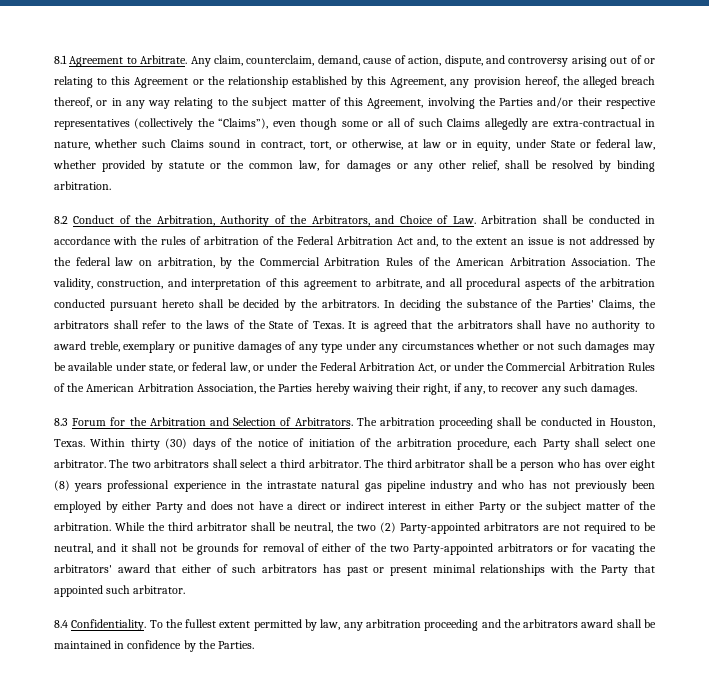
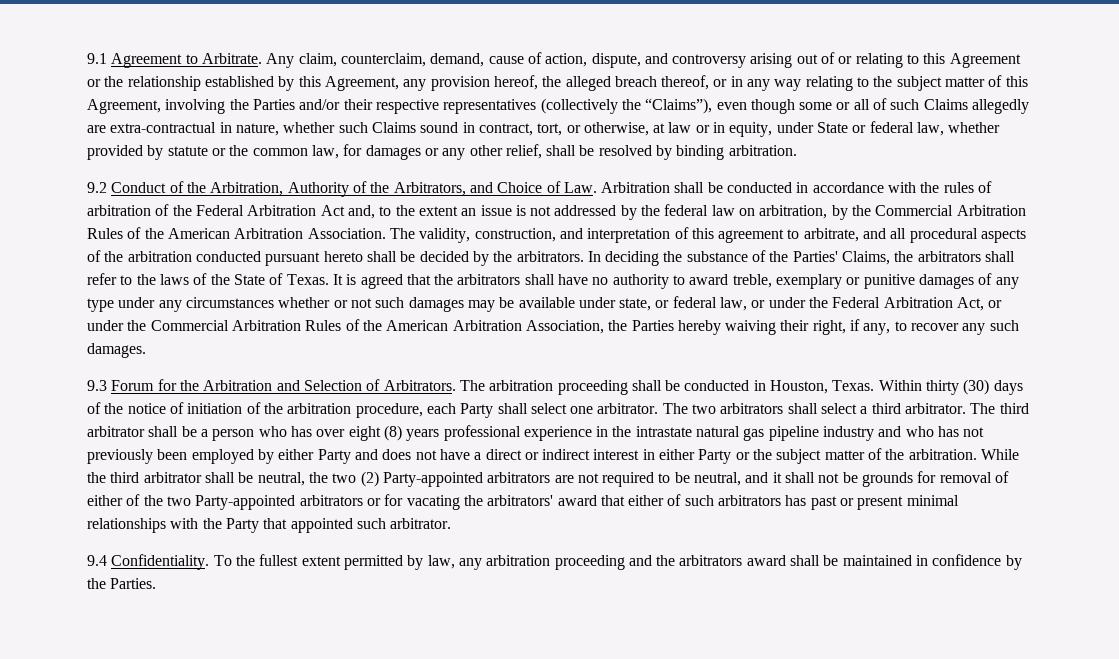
[54,55,67,64] 8.1 -> [87,53,107,64] 9.1
[54,216,68,224] 8.2 -> [87,182,107,193] 9.2
[54,418,68,426] 8.3 -> [87,380,107,391] 9.3
[54,620,68,628] 8.4 -> [87,555,107,566] 9.4

